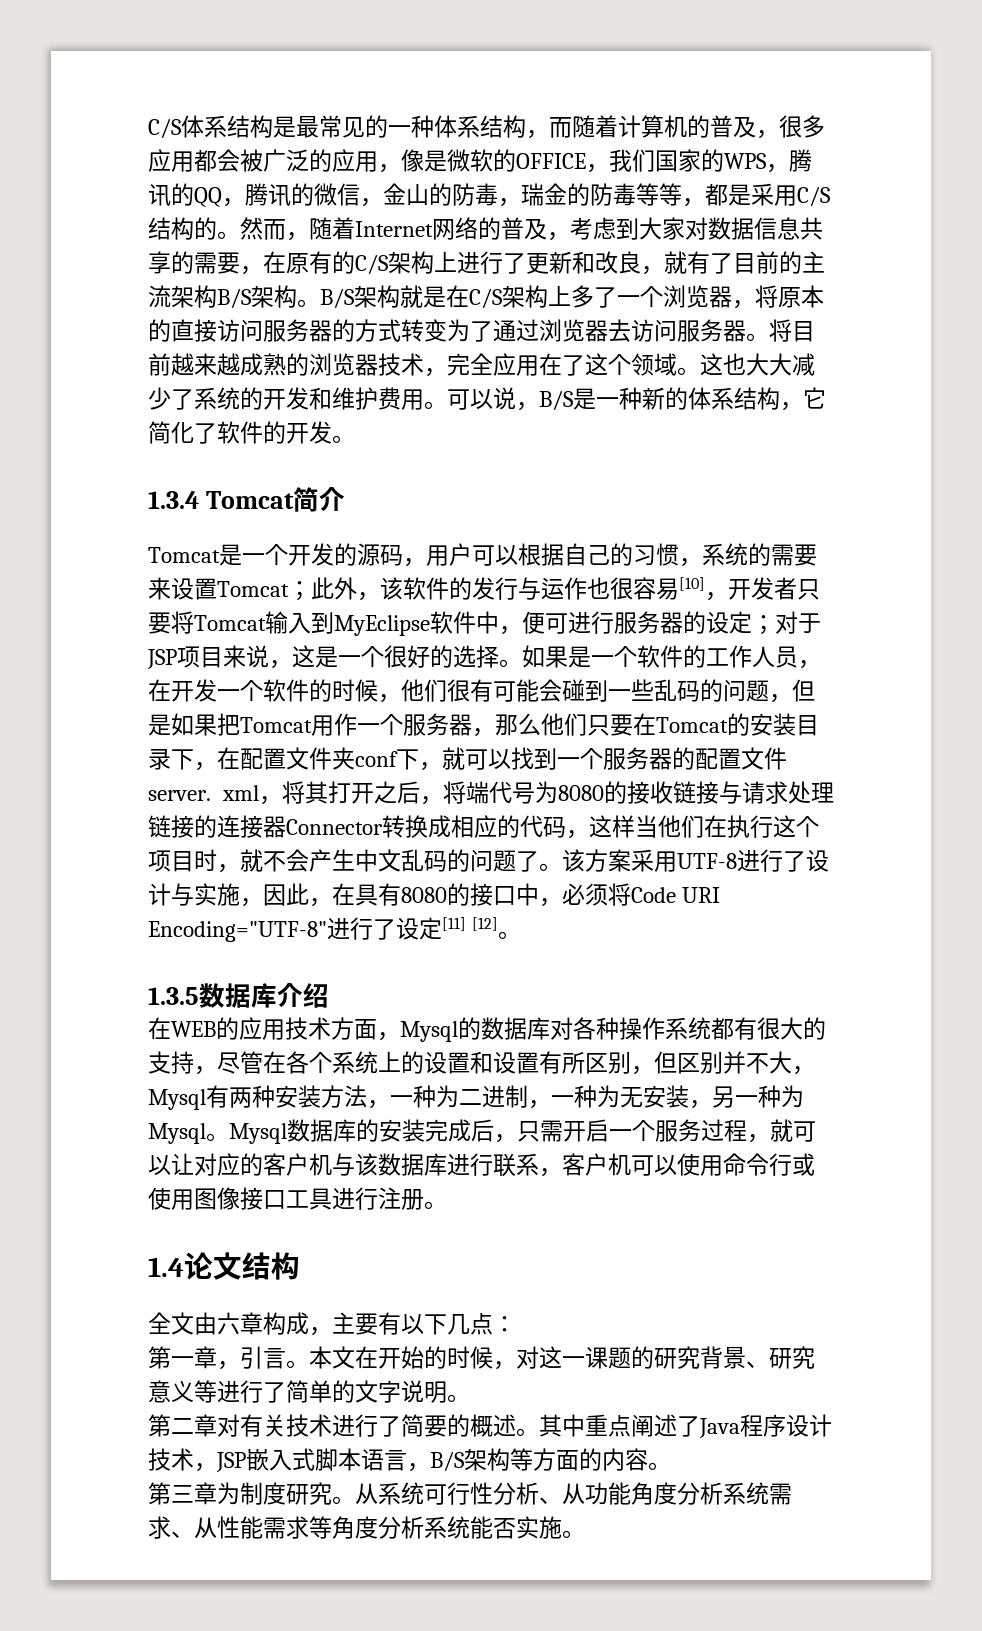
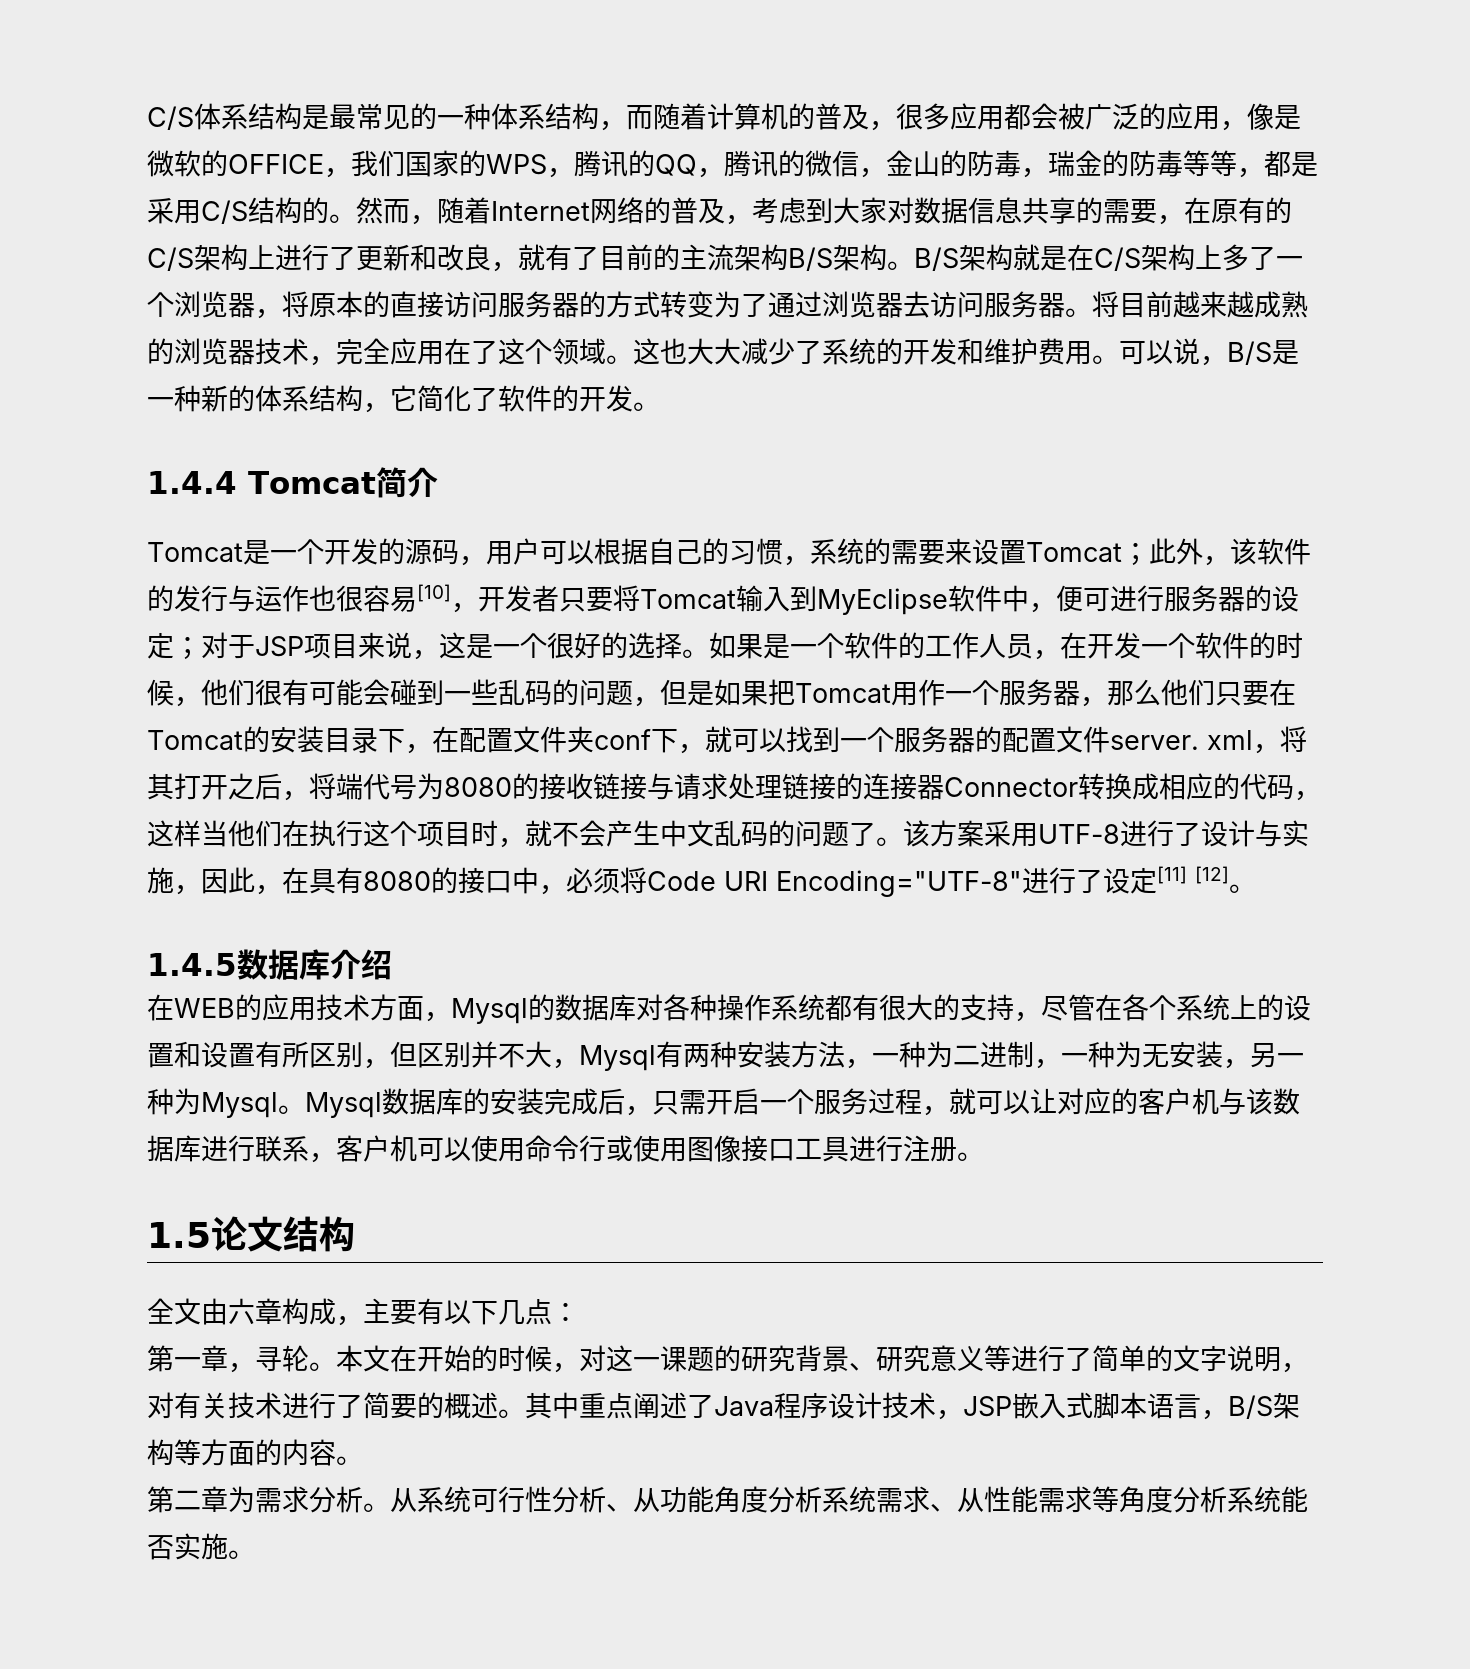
[148,491,199,509] 1.3.4 -> [147,471,237,494] 1.4.4
[148,987,199,1005] 1.3.5 -> [147,953,237,976] 1.4.5
[148,1257,184,1277] 1.4 -> [147,1222,211,1248] 1.5
[240,1346,286,1369] 引言 -> [255,1345,309,1372] 寻轮
[447,1394,470,1402] [148,1414,217,1437] 。 // 第二章 -> [1281,1363,1308,1373] ，
[171,1482,332,1505] 三章为制度研究 -> [174,1486,363,1513] 二章为需求分析

